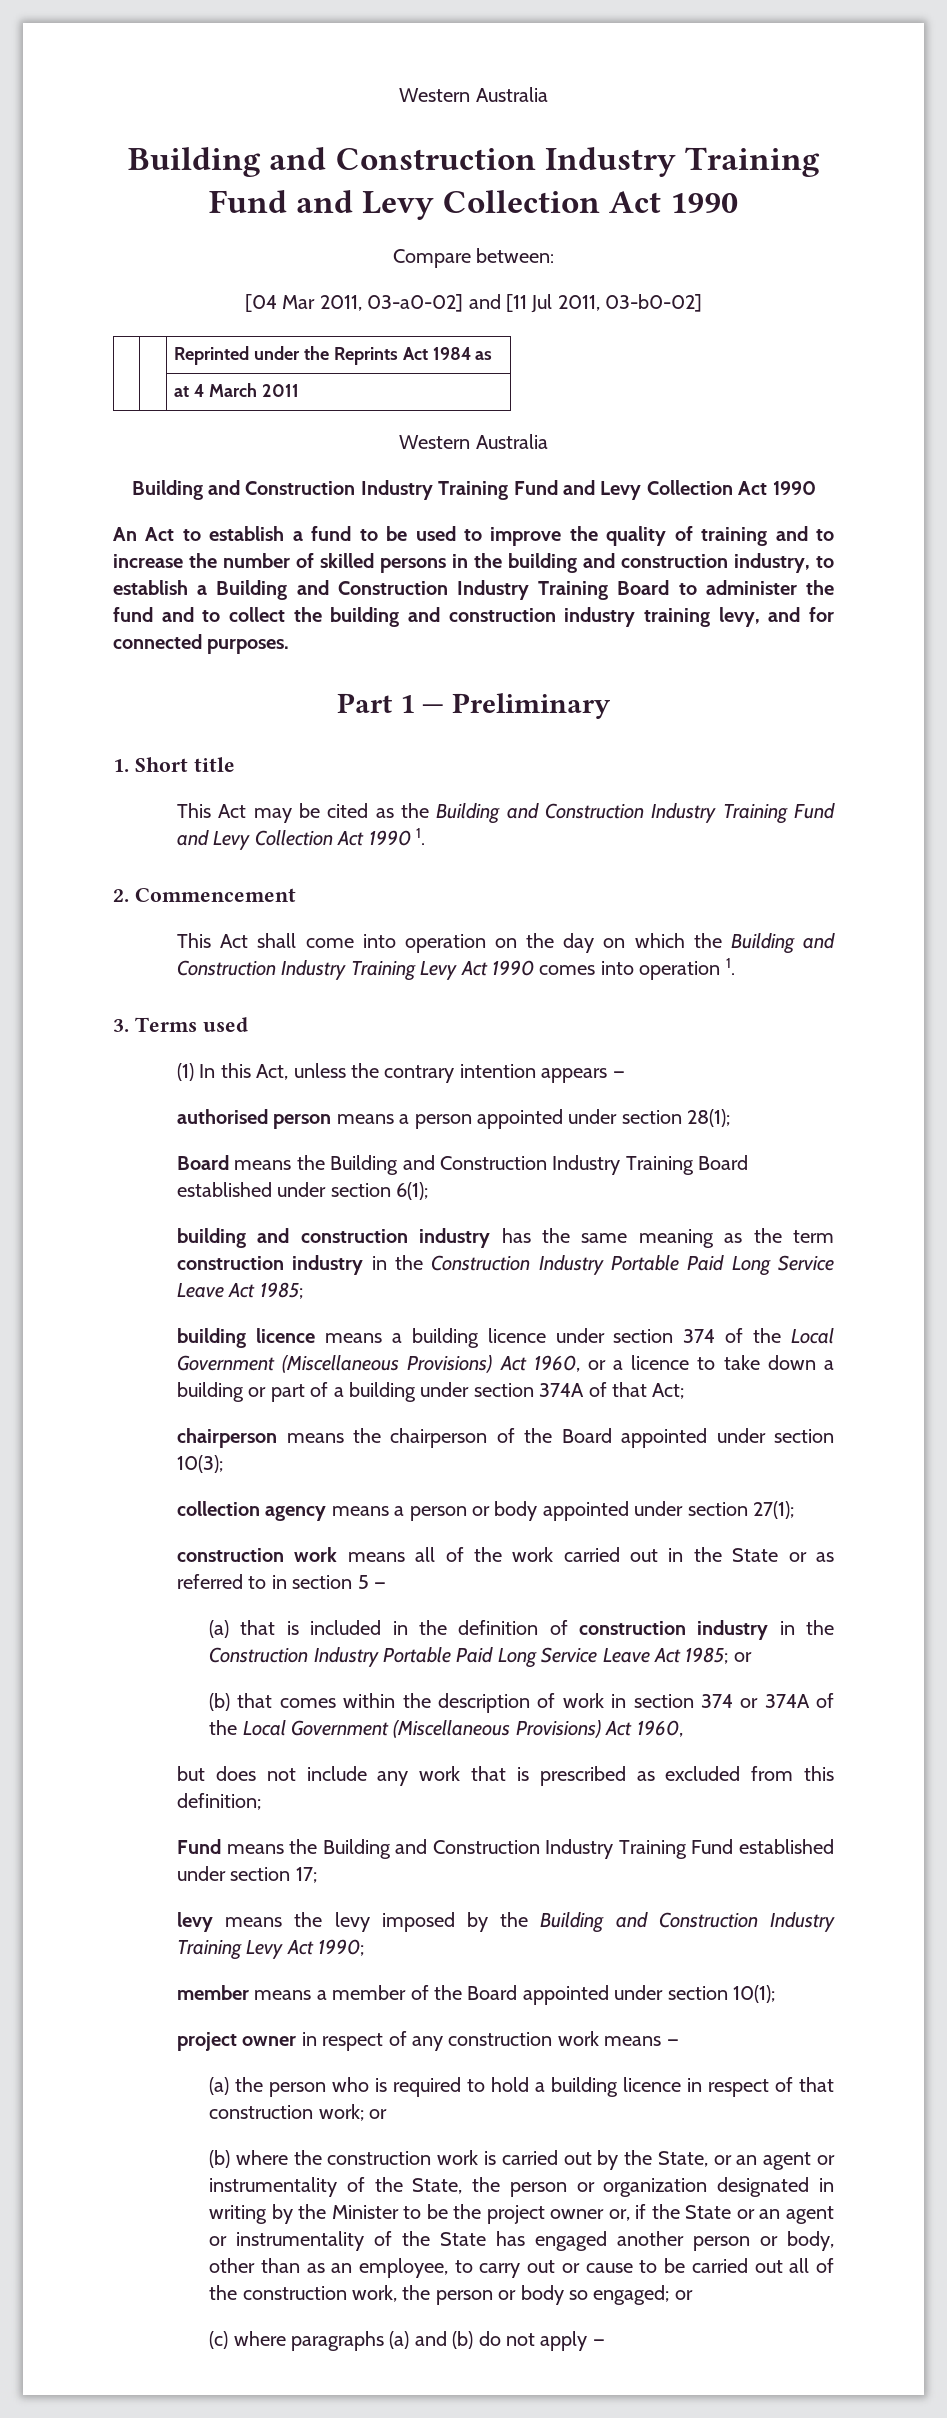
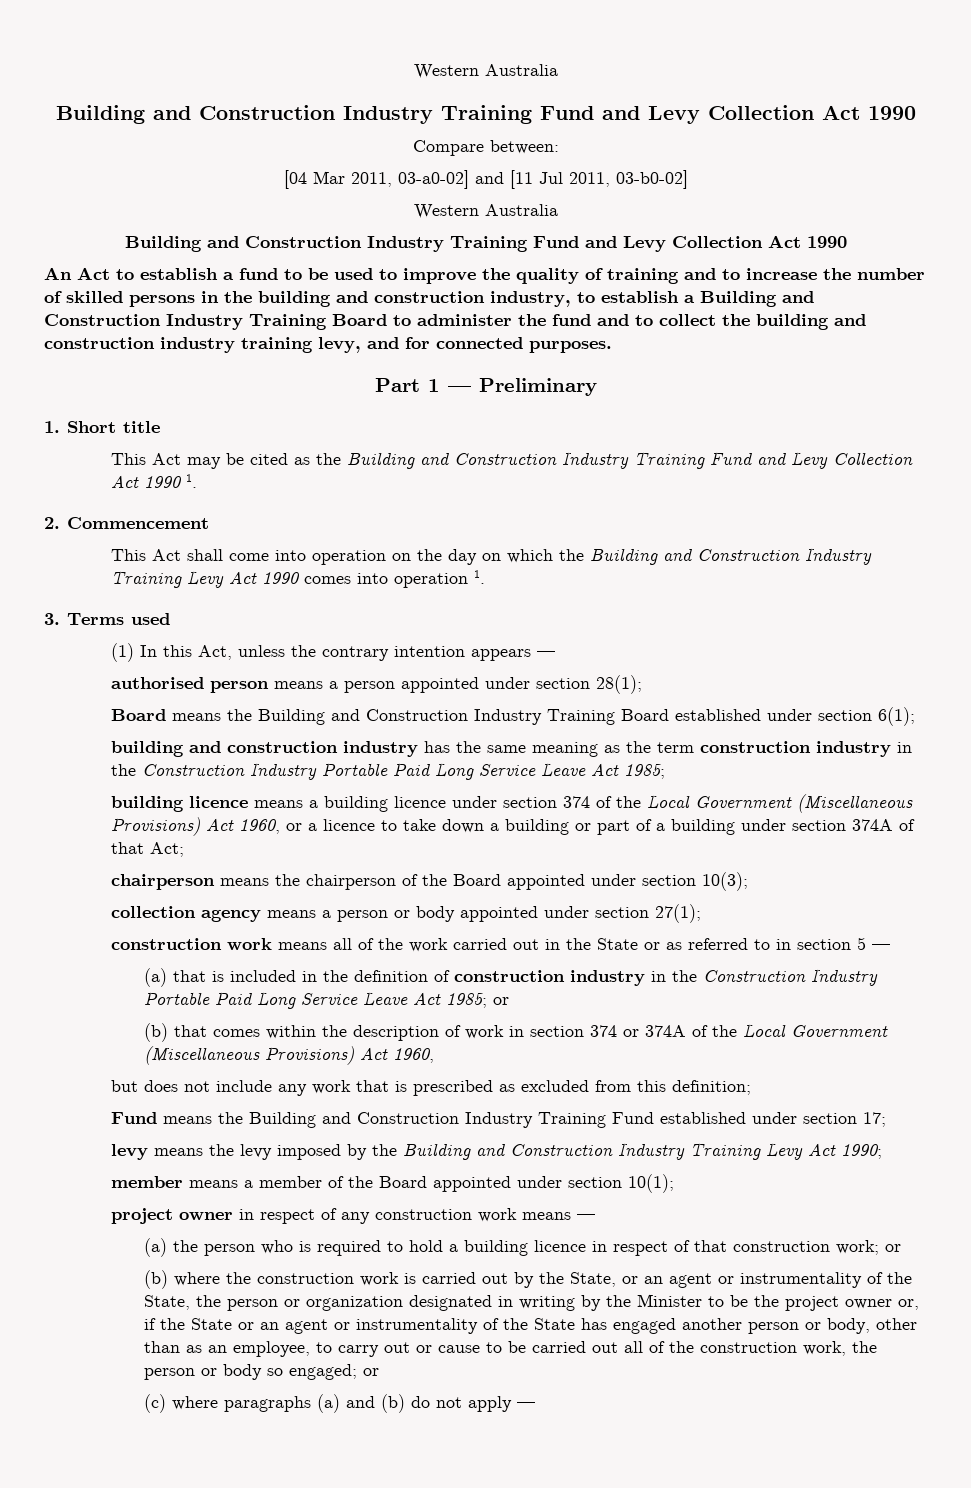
[174,346,493,365] [174,383,299,397] // | | Reprinted under the Reprints Act 1984 as // | | at 4 March 2011 -> (688, 179) none

